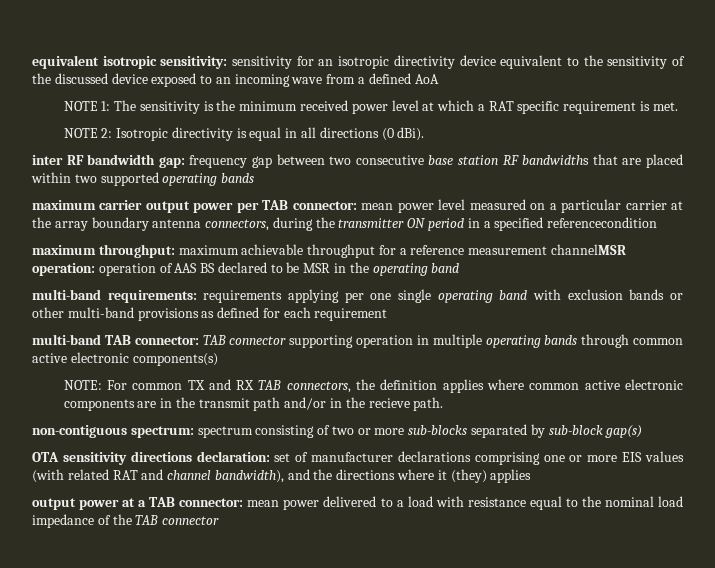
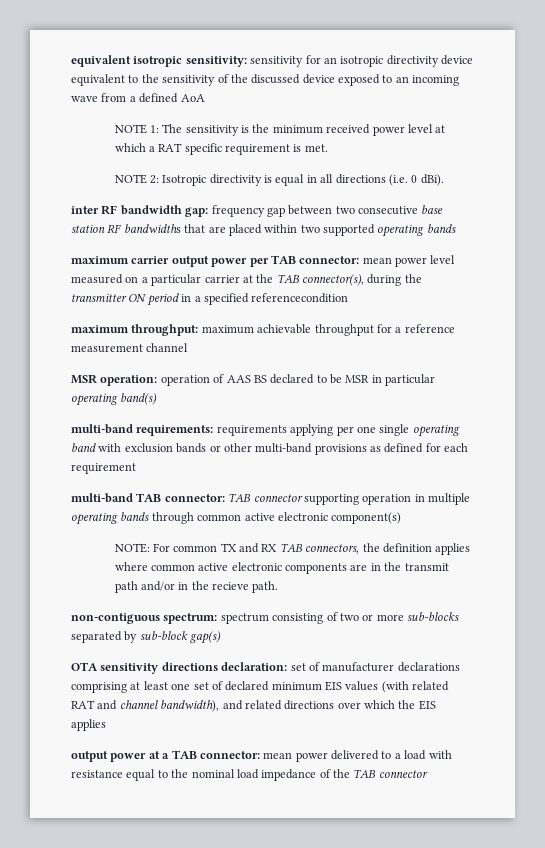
[381,128,394,141] (0 -> [388,174,418,186] (i.e. 0
[54,217,270,231] array boundary antenna connectors, -> [276,274,364,286] TAB connector(s),
[551,244,627,255] channelMSR -> [146,343,189,352] [71,374,97,384] channel // MSR
[349,262,460,276] the operating band -> [385,374,436,386] [71,393,158,406] particular operating band(s)
[132,353,218,366] components(s) -> [331,512,402,524] component(s)
[543,455,618,462] one or more -> [130,681,322,691] at least one set of declared minimum
[313,469,487,483] the directions where it (they) -> [244,700,436,710] related directions over which the EIS

